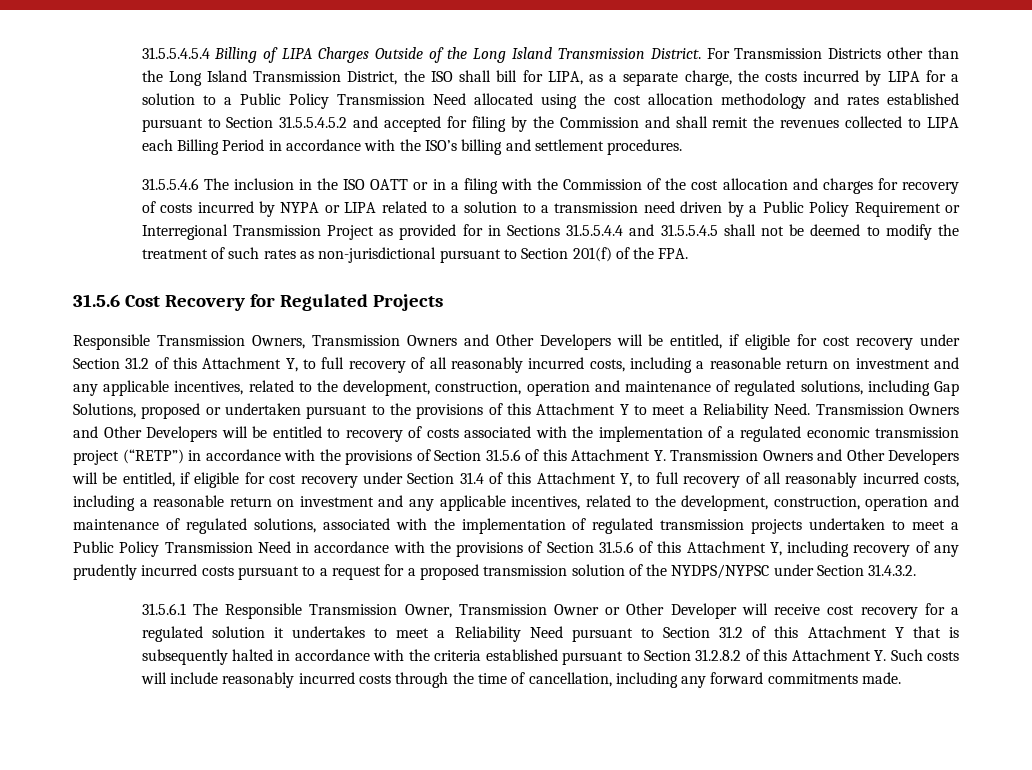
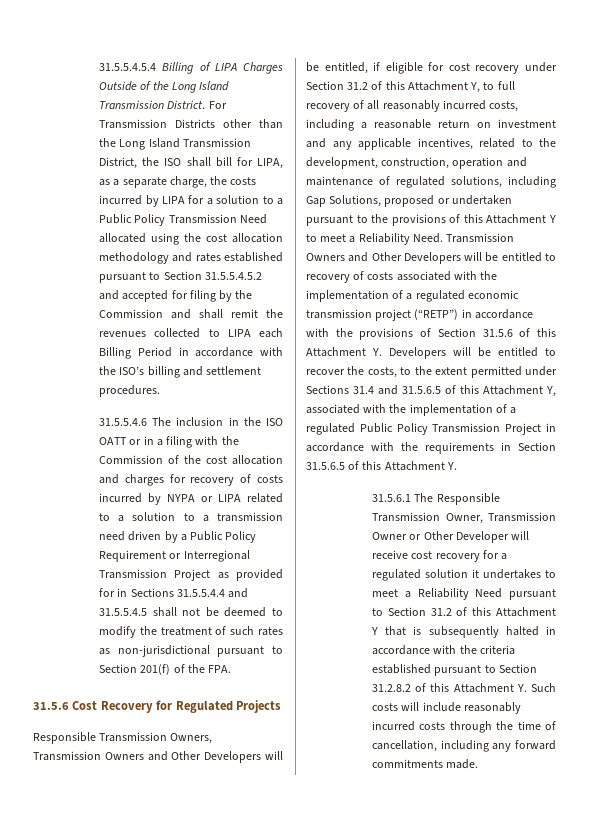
[670,449,959,465] [72,472,960,488] [73,495,959,511] [73,518,960,534] [73,541,960,557] [73,564,917,580] Transmission Owners and Other Developers will be entitled, if eligible for cost recovery under Section 31.4 of this Attachment Y, to full recovery of all reasonably incurred costs, including a reasonable return on investment and any applicable incentives, related to the development, construction, operation and maintenance of regulated solutions, associated with the implementation of regulated transmission projects undertaken to meet a Public Policy Transmission Need in accordance with the provisions of Section 31.5.6 of this Attachment Y, including recovery of any prudently incurred costs pursuant to a request for a proposed transmission solution of the NYDPS/NYPSC under Section 31.4.3.2. -> [389,347,556,359] [306,366,557,378] [306,385,556,397] [306,404,517,416] [306,423,556,435] [306,442,556,454] [306,461,457,471] Developers will be entitled to recover the costs, to the extent permitted under Sections 31.4 and 31.5.6.5 of this Attachment Y, associated with the implementation of a regulated Public Policy Transmission Project in accordance with the requirements in Section 31.5.6.5 of this Attachment Y.

